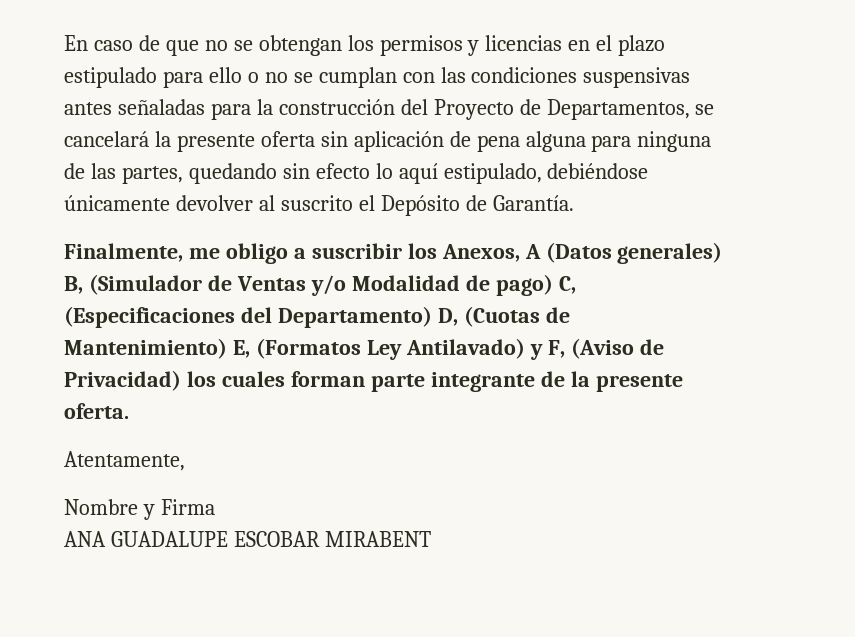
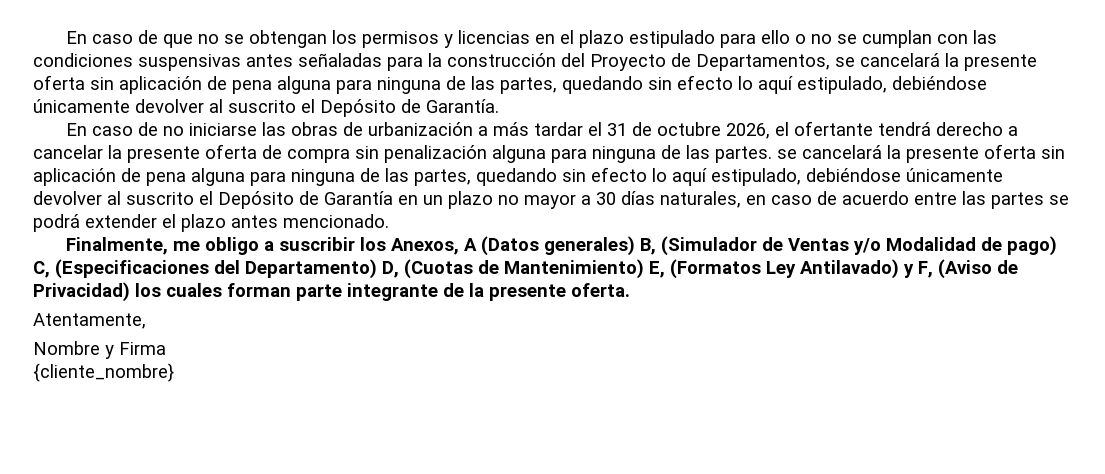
(574, 203) none -> [66,121,1019,139] [33,144,1065,163] [33,167,1003,186] [33,191,1069,209] [33,214,389,232] // En caso de no iniciarse las obras de urbanización a más tardar el 31 de octubre 2026, el ofertante tendrá derecho a cancelar la presente oferta de compra sin penalización alguna para ninguna de las partes. se cancelará la presente oferta sin aplicación de pena alguna para ninguna de las partes, quedando sin efecto lo aquí estipulado, debiéndose únicamente devolver al suscrito el Depósito de Garantía en un plazo no mayor a 30 días naturales, en caso de acuerdo entre las partes se podrá extender el plazo antes mencionado.
[64,531,431,547] ANA GUADALUPE ESCOBAR MIRABENT -> [33,363,174,382] {cliente_nombre}

